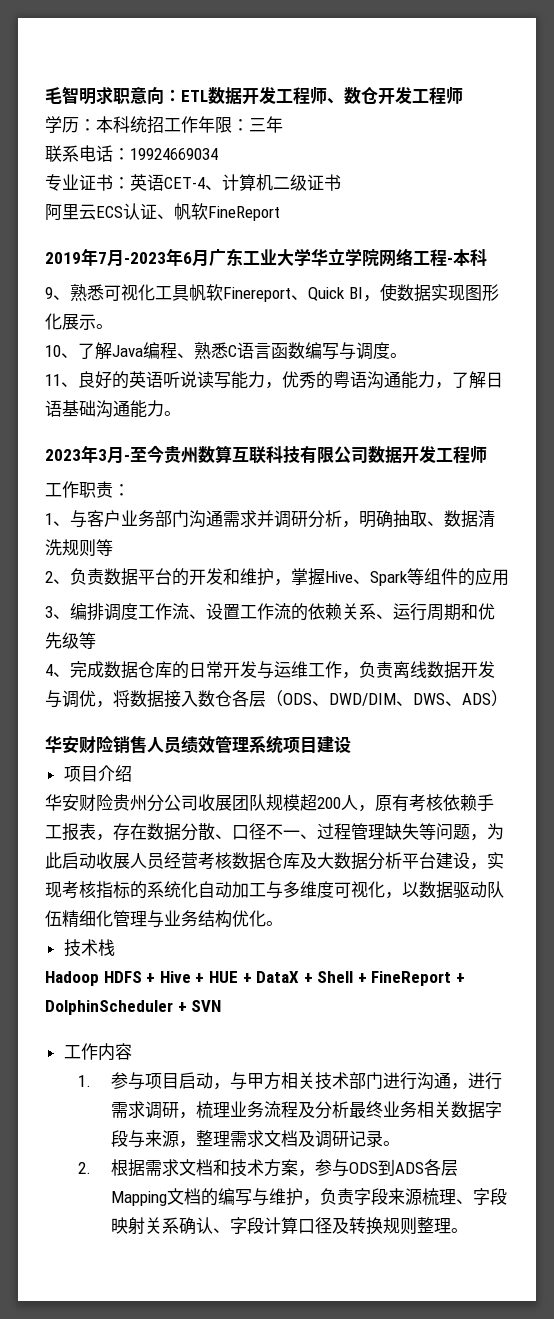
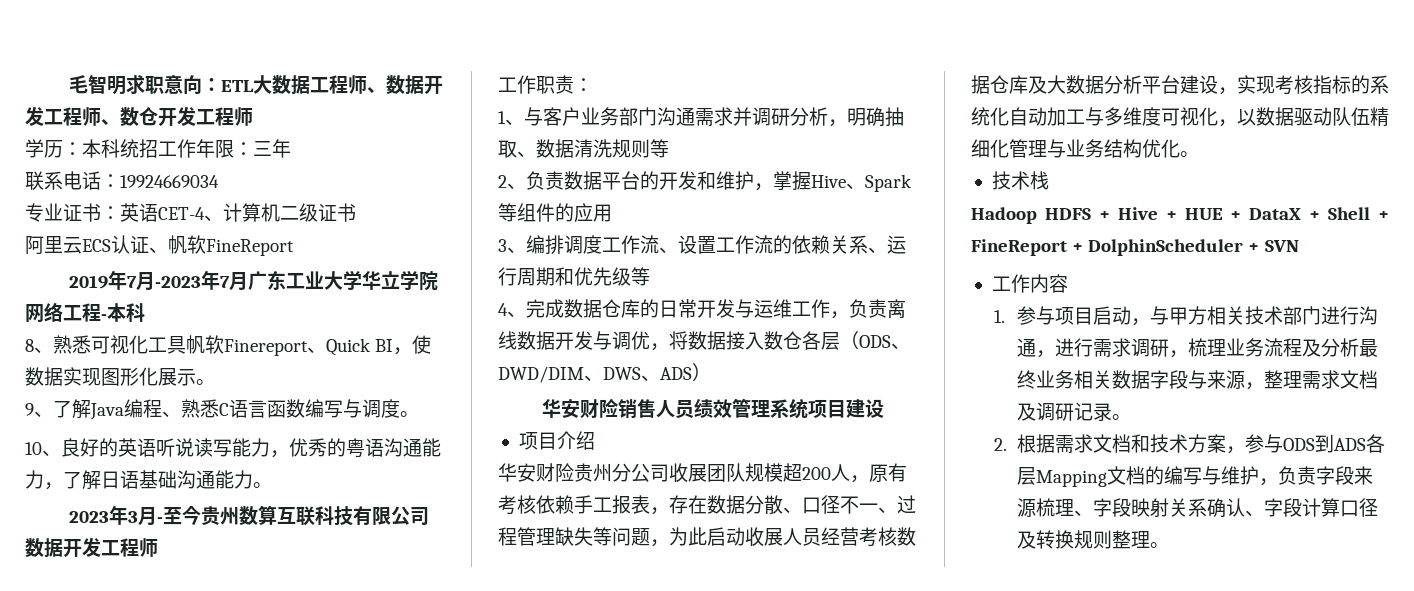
(208, 96) none -> [252,75,386,94] 大数据工程师、
[183,252,192,264] 6 -> [219,276,230,288] 7
[45,287,53,299] 9 -> [25,339,34,352] 8
[45,345,61,357] 10 -> [25,403,34,416] 9
[45,374,61,386] 11 -> [25,442,42,455] 10

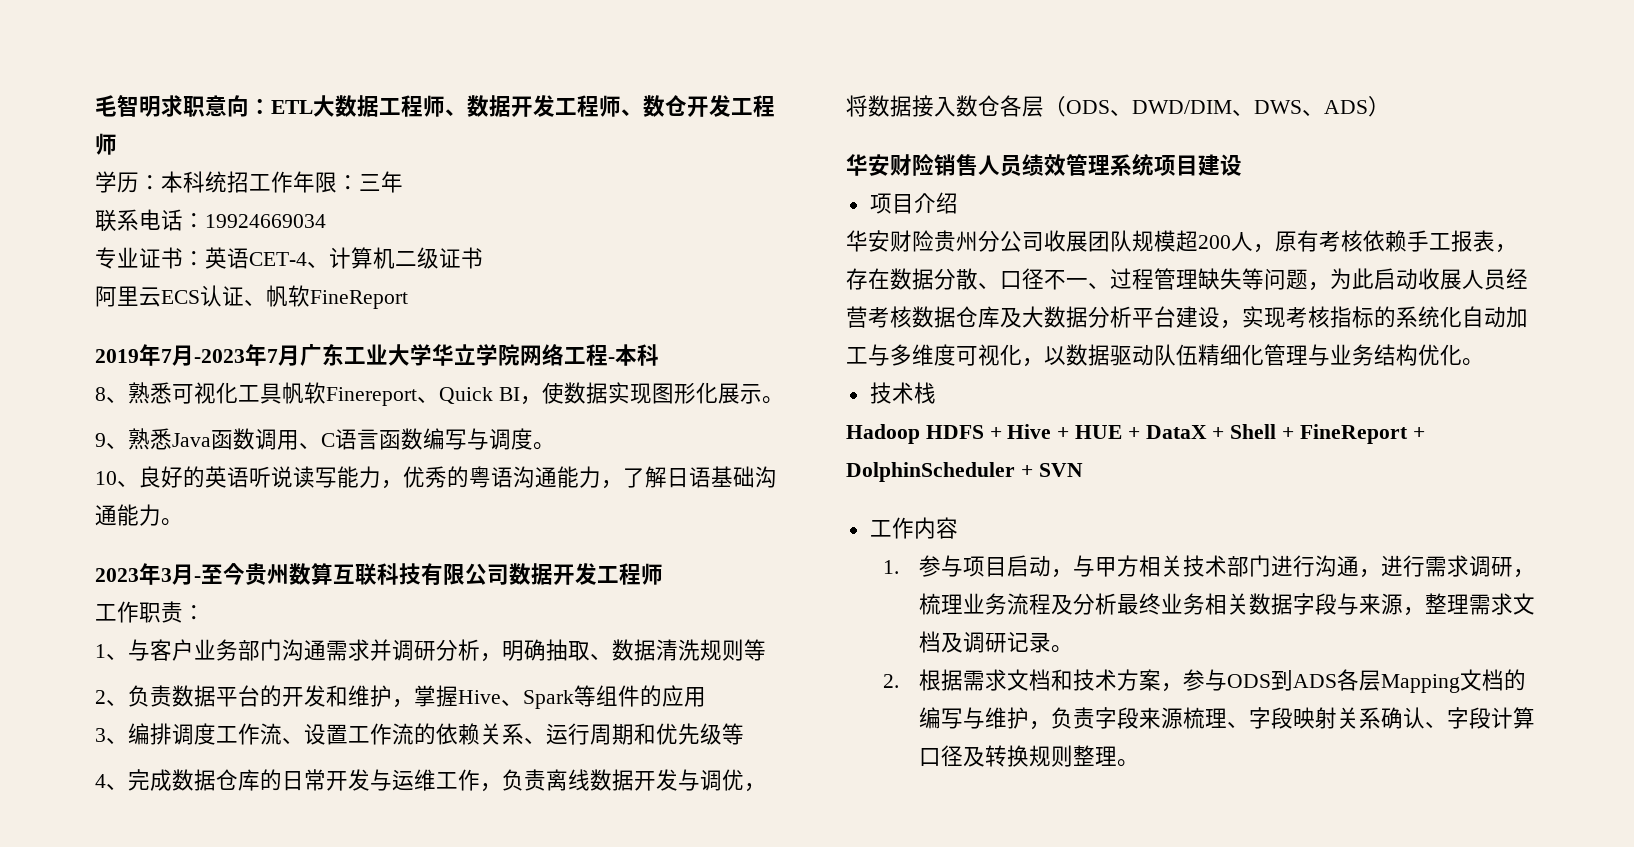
[53,399,219,420] 了解Java编程、熟悉 -> [128,428,321,450] 熟悉Java函数调用、

